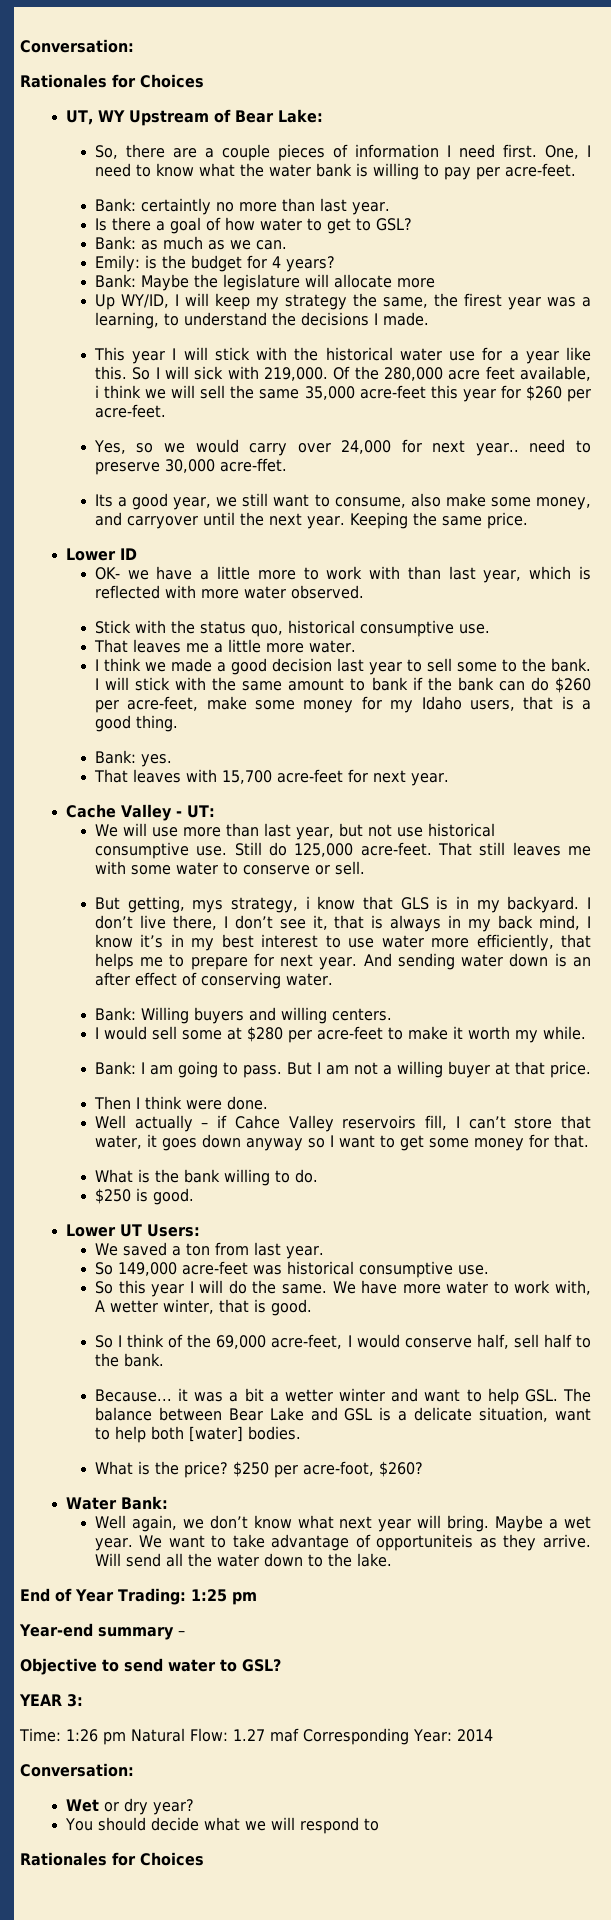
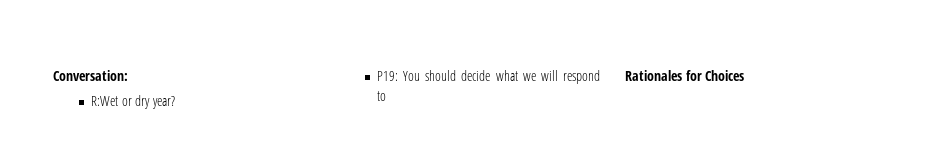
[20,39,134,53] [20,74,204,88] [66,109,324,126] [94,144,591,161] [94,163,576,180] [94,198,390,215] [94,217,412,234] [94,236,287,250] [94,255,335,272] [94,274,435,291] [94,293,591,310] [94,312,429,329] [93,347,592,364] [94,366,591,381] [94,385,591,402] [94,404,166,418] [93,439,591,456] [94,458,287,475] [94,493,591,510] [94,512,528,529] [66,548,138,561] [94,566,591,583] [94,585,364,599] [94,620,490,637] [93,639,356,653] [94,658,592,675] [94,677,592,693] [94,696,592,713] [94,715,178,732] [94,750,172,767] [93,769,449,786] [66,804,216,821] [94,823,495,840] [94,842,592,859] [94,861,365,875] [94,896,592,913] [94,915,591,932] [94,934,591,951] [94,953,591,970] [94,972,333,989] [94,1007,392,1024] [94,1026,586,1043] [94,1061,591,1078] [93,1096,268,1110] [94,1115,591,1132] [94,1134,589,1151] [94,1169,318,1186] [94,1188,194,1205] [66,1224,201,1237] [94,1242,324,1259] [94,1261,489,1278] [94,1280,591,1297] [94,1299,312,1316] [94,1334,591,1349] [94,1353,164,1367] [94,1388,592,1405] [94,1407,591,1422] [94,1426,301,1443] [94,1461,423,1478] [66,1496,169,1510] [94,1515,591,1532] [94,1534,591,1551] [94,1553,392,1567] [20,1588,257,1605] [19,1623,185,1640] [20,1658,281,1675] [19,1694,83,1707] [19,1728,493,1745] [20,1763,134,1777] [66,1799,100,1812] Conversation: // Rationales for Choices // UT, WY Upstream of Bear Lake: // So, there are a couple pieces of information I need first. One, I need to know what the water bank is willing to pay per acre-feet. // Bank: certaintly no more than last year. // Is there a goal of how water to get to GSL? // Bank: as much as we can. // Emily: is the budget for 4 years? // Bank: Maybe the legislature will allocate more // Up WY/ID, I will keep my strategy the same, the firest year was a learning, to understand the decisions I made. // This year I will stick with the historical water use for a year like this. So I will sick with 219,000. Of the 280,000 acre feet available, i think we will sell the same 35,000 acre-feet this year for $260 per acre-feet. // Yes, so we would carry over 24,000 for next year.. need to preserve 30,000 acre-ffet. // Its a good year, we still want to consume, also make some money, and carryover until the next year. Keeping the same price. // Lower ID // OK- we have a little more to work with than last year, which is reflected with more water observed. // Stick with the status quo, historical consumptive use. // That leaves me a little more water. // I think we made a good decision last year to sell some to the bank. I will stick with the same amount to bank if the bank can do $260 per acre-feet, make some money for my Idaho users, that is a good thing. // Bank: yes. // That leaves with 15,700 acre-feet for next year. // Cache Valley - UT: // We will use more than last year, but not use historical consumptive use. Still do 125,000 acre-feet. That still leaves me with some water to conserve or sell. // But getting, mys strategy, i know that GLS is in my backyard. I don’t live there, I don’t see it, that is always in my back mind, I know it’s in my best interest to use water more efficiently, that helps me to prepare for next year. And sending water down is an after effect of conserving water. // Bank: Willing buyers and willing centers. // I would sell some at $280 per acre-feet to make it worth my while. // Bank: I am going to pass. But I am not a willing buyer at that price. // Then I think were done. // Well actually – if Cahce Valley reservoirs fill, I can’t store that water, it goes down anyway so I want to get some money for that. // What is the bank willing to do. // $250 is good. // Lower UT Users: // We saved a ton from last year. // So 149,000 acre-feet was historical consumptive use. // So this year I will do the same. We have more water to work with, A wetter winter, that is good. // So I think of the 69,000 acre-feet, I would conserve half, sell half to the bank. // Because... it was a bit a wetter winter and want to help GSL. The balance between Bear Lake and GSL is a delicate situation, want to help both [water] bodies. // What is the price? $250 per acre-foot, $260? // Water Bank: // Well again, we don’t know what next year will bring. Maybe a wet year. We want to take advantage of opportuniteis as they arrive. Will send all the water down to the lake. // End of Year Trading: 1:25 pm // Year-end summary – // Objective to send water to GSL? // YEAR 3: // Time: 1:26 pm Natural Flow: 1.27 maf Corresponding Year: 2014 // Conversation: // Wet -> [53,70,128,81] [90,96,118,106] Conversation: // R:Wet
(195, 1807) none -> [376,71,398,81] P19:

